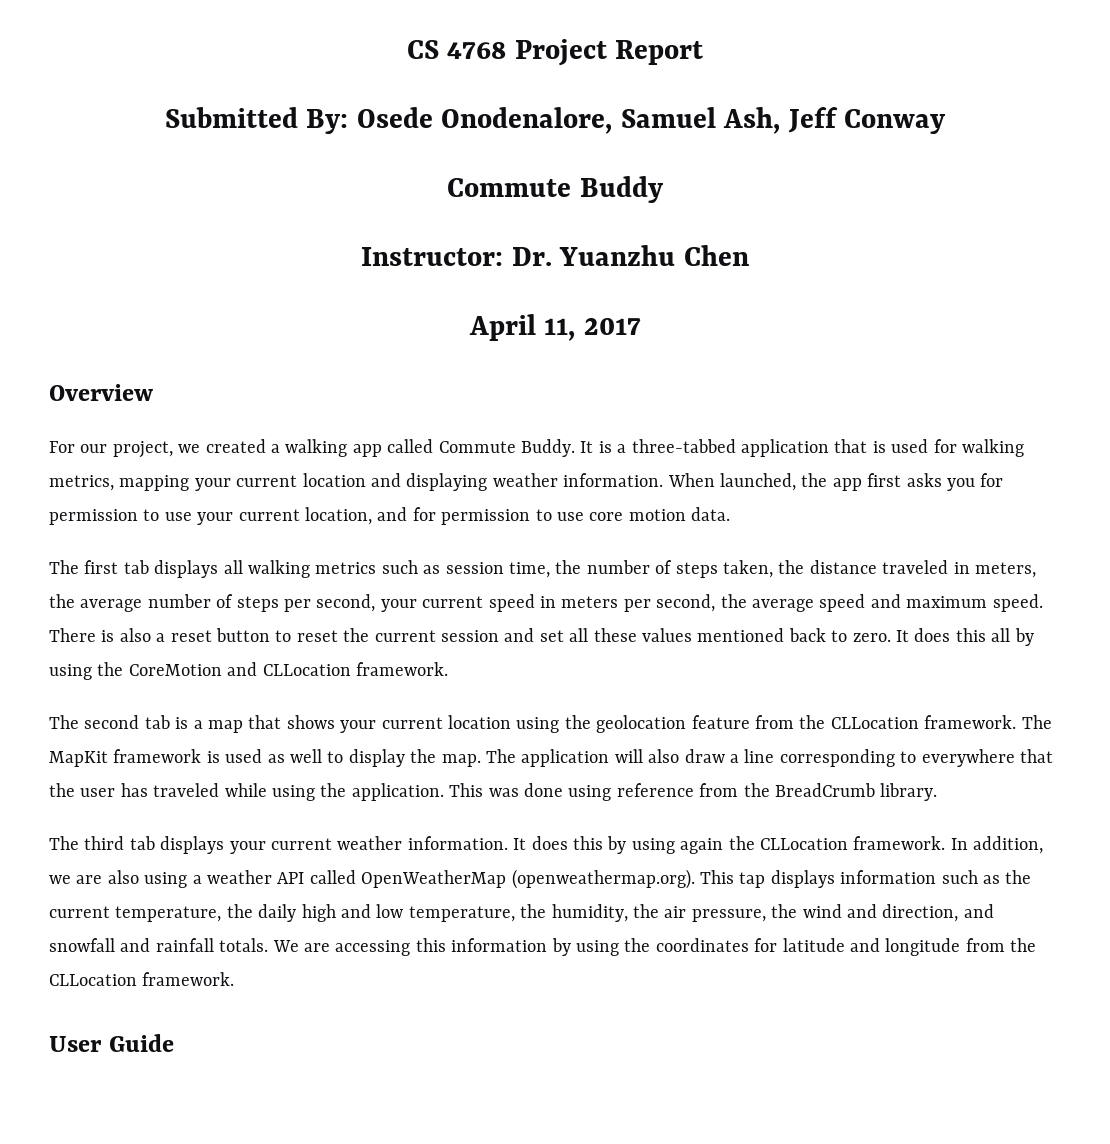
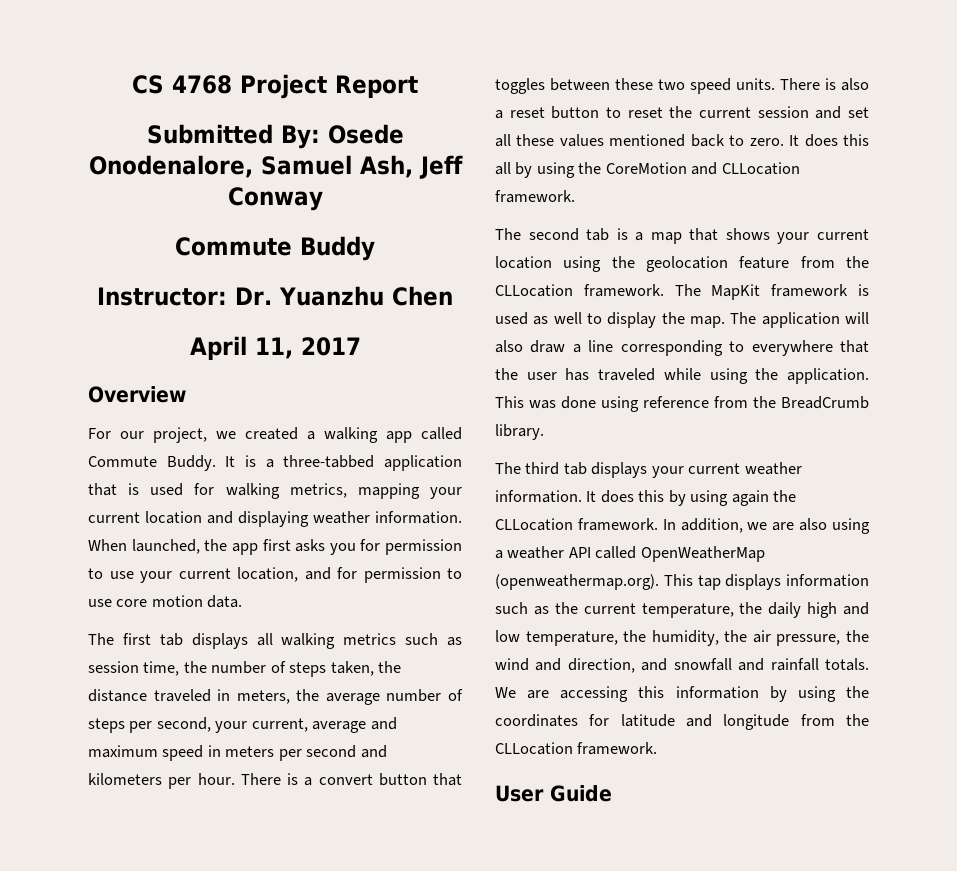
[422,594,1043,612] current speed in meters per second, the average speed and maximum speed. -> [251,717,397,733] [88,745,387,761] [88,773,462,789] [495,78,775,94] current, average and maximum speed in meters per second and kilometers per hour. There is a convert button that toggles between these two speed units.

